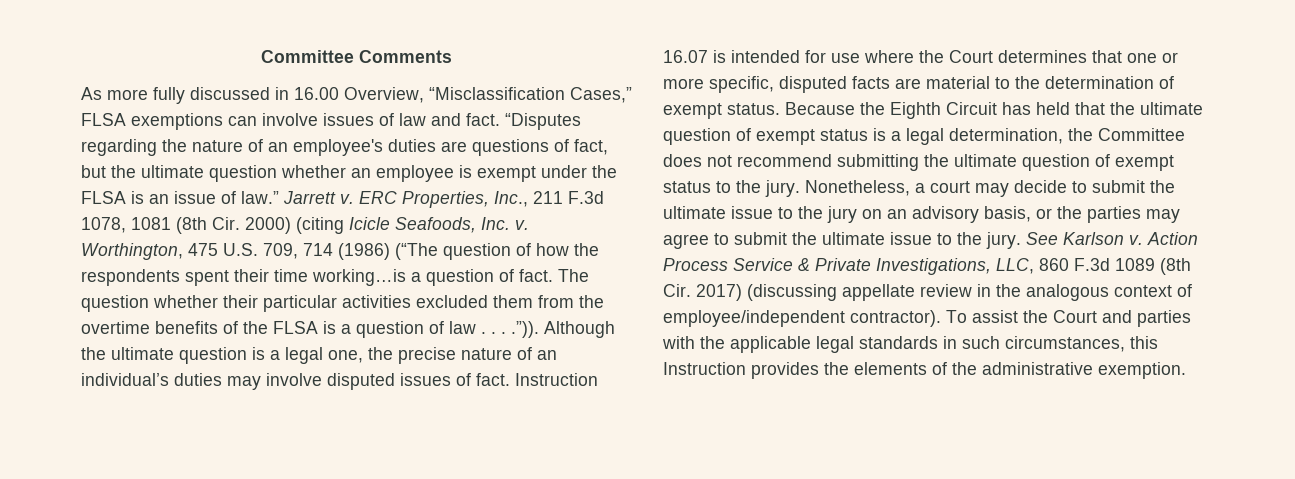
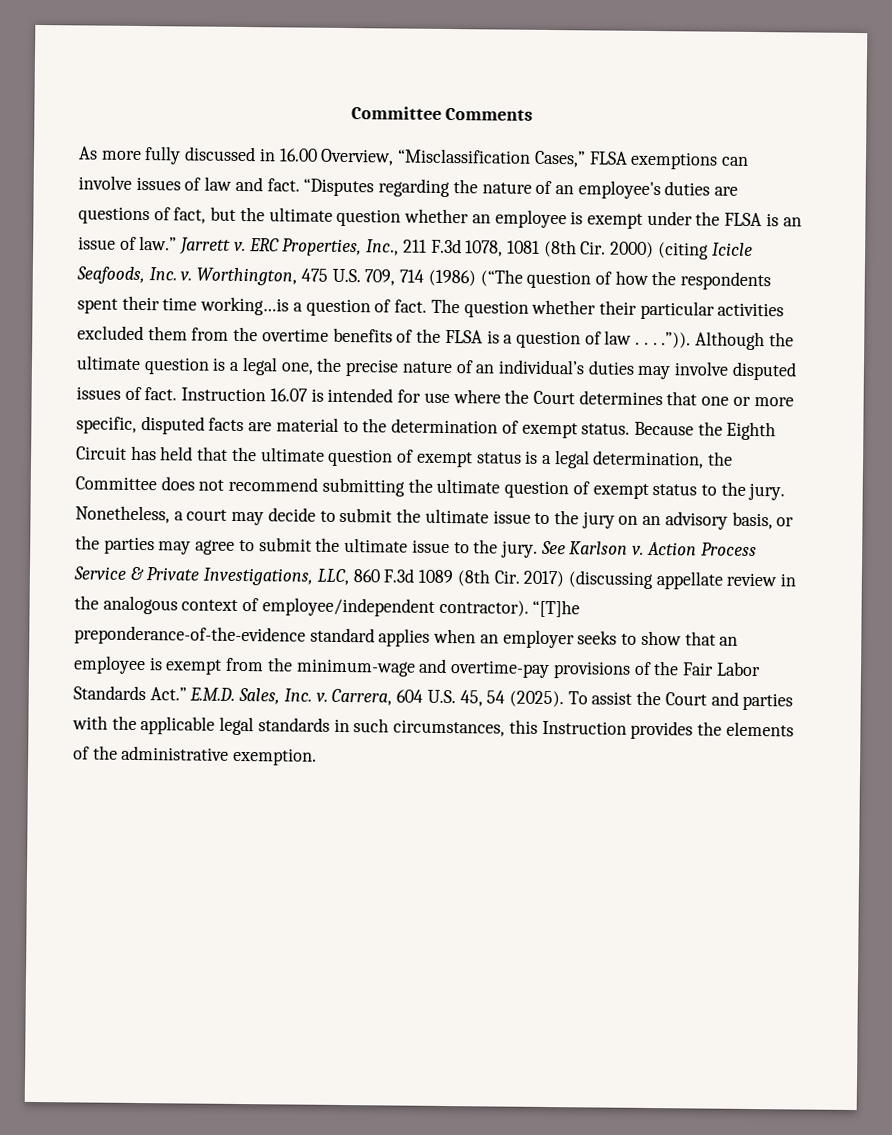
(941, 318) none -> [532,599,581,618] [74,625,739,649] [73,655,761,679] [73,685,564,708] “[T]he preponderance-of-the-evidence standard applies when an employer seeks to show that an employee is exempt from the minimum-wage and overtime-pay provisions of the Fair Labor Standards Act.” E.M.D. Sales, Inc. v. Carrera, 604 U.S. 45, 54 (2025).

